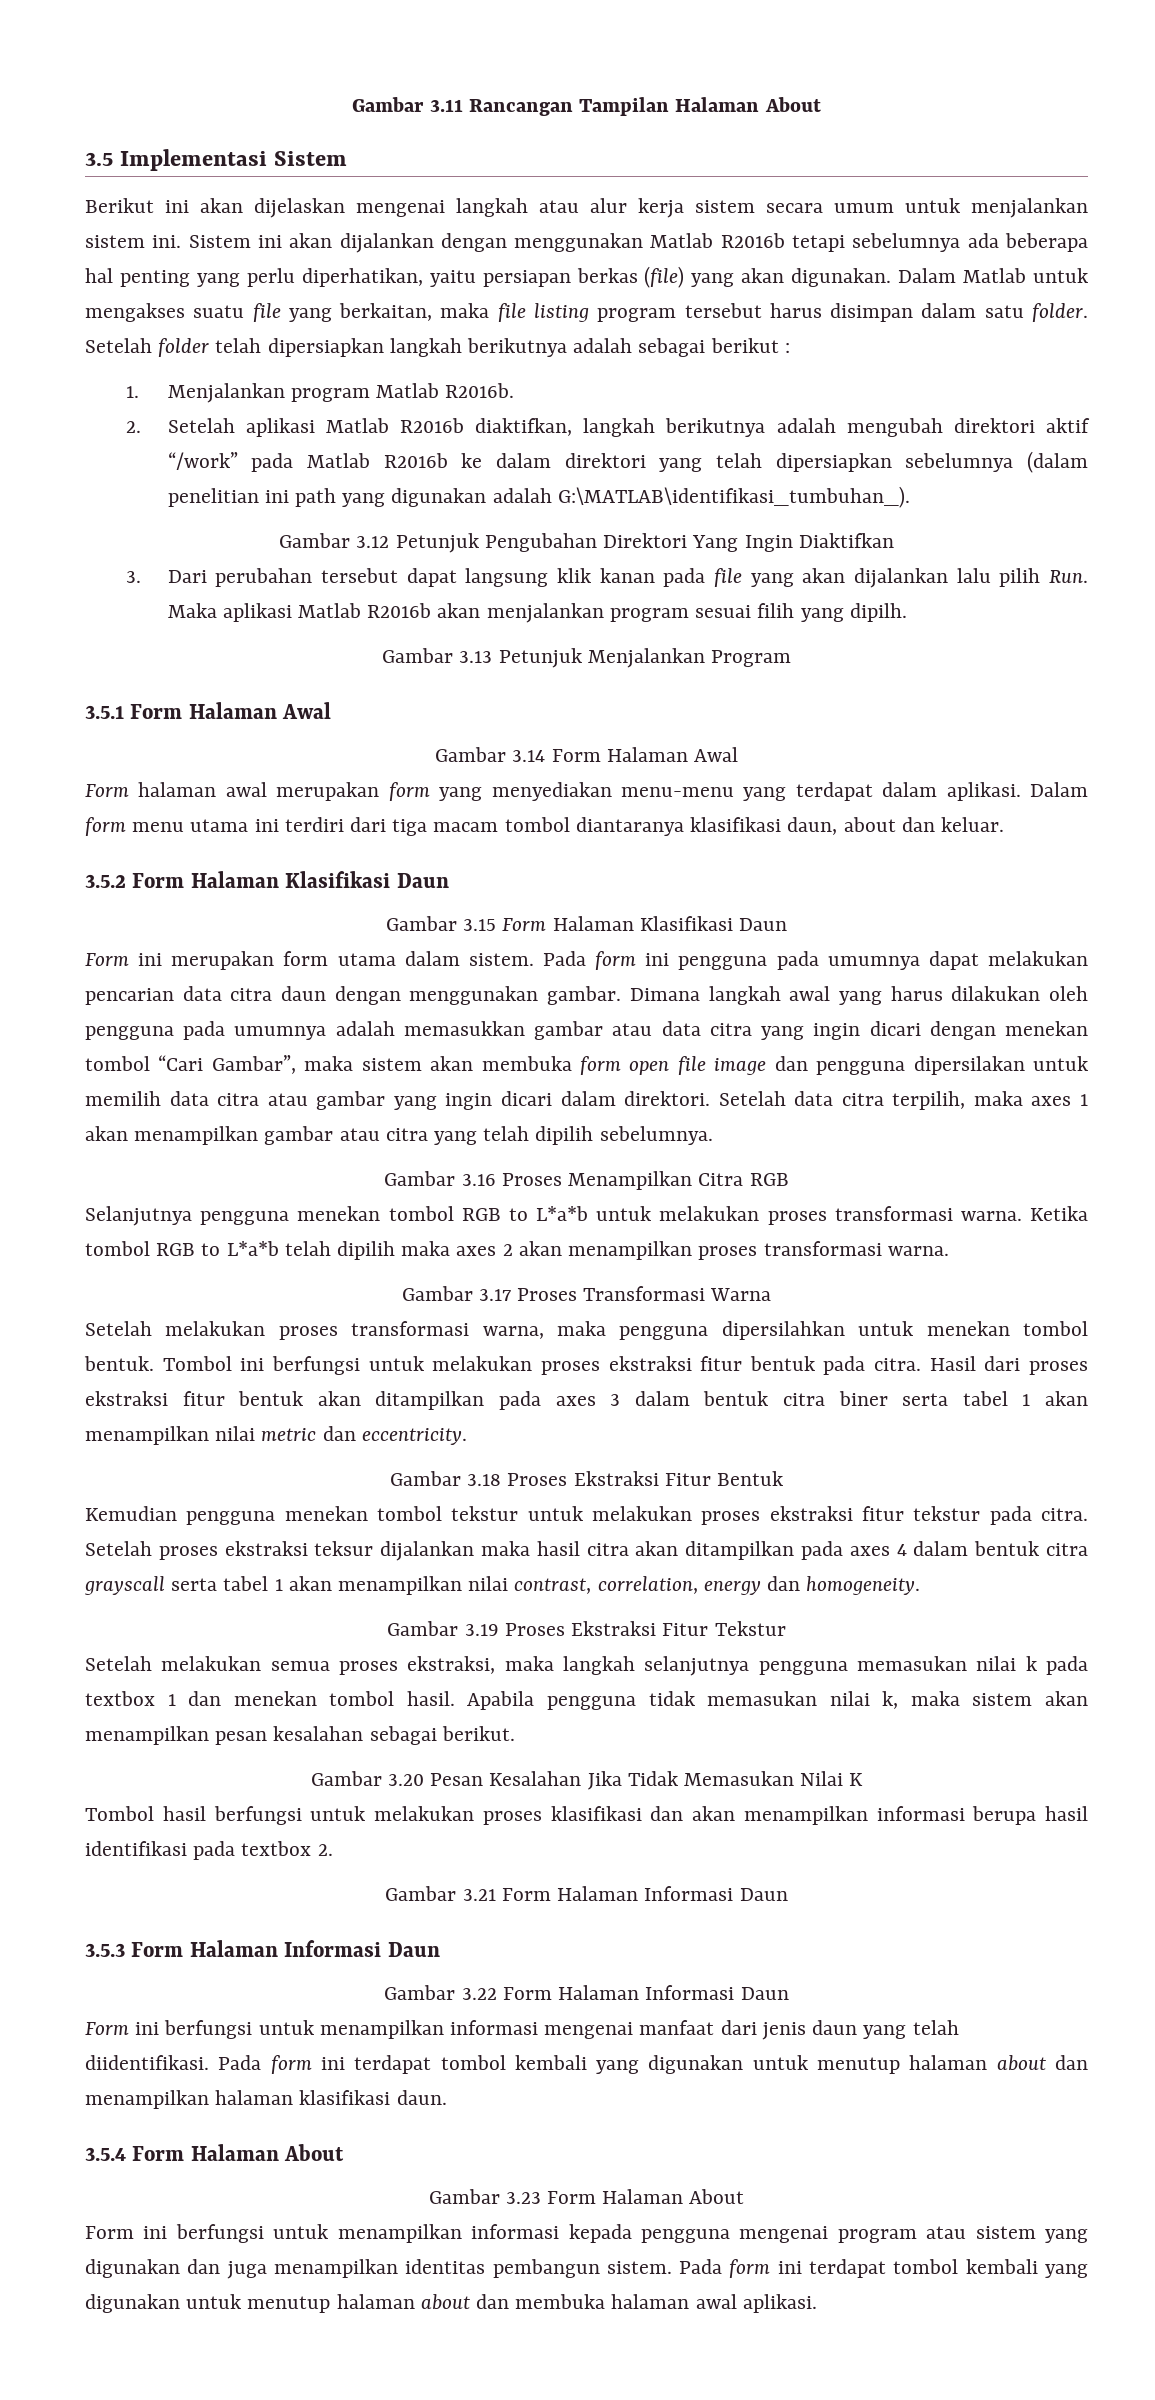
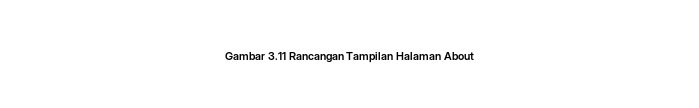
[85,149,347,171] [85,198,1088,218] [85,233,1088,253] [85,266,1088,288] [85,303,1089,322] [85,338,790,357] [126,383,515,403] [126,418,1090,437] [167,451,1088,473] [167,486,910,508] [279,533,894,553] [126,568,1088,588] [167,603,907,623] [382,648,791,668] [85,702,332,719] [435,747,738,762] [85,782,1088,801] [85,817,1004,836] [85,871,449,888] [385,916,788,931] [85,951,1088,970] [85,986,1089,1005] [85,1021,1089,1040] [85,1055,1088,1075] [85,1091,1088,1110] [85,1126,713,1145] [384,1171,789,1190] [85,1206,1088,1226] [85,1241,949,1260] [401,1286,772,1301] [85,1321,1088,1340] [84,1356,1088,1375] [85,1391,1089,1410] [85,1426,467,1445] [389,1471,784,1486] [85,1506,1088,1525] [85,1541,1088,1561] [84,1576,921,1595] [387,1621,786,1636] [85,1656,1088,1676] [85,1691,1088,1710] [85,1726,515,1745] [310,1771,864,1790] [85,1806,1088,1825] [85,1841,333,1860] [385,1886,788,1901] [85,1940,440,1957] [384,1985,789,2000] [85,2020,959,2040] [85,2055,1088,2074] [85,2090,447,2109] [85,2144,345,2161] [428,2189,745,2204] [85,2224,1088,2243] [85,2259,1088,2279] [85,2294,817,2313] // 3.5 Implementasi Sistem // Berikut ini akan dijelaskan mengenai langkah atau alur kerja sistem secara umum untuk menjalankan sistem ini. Sistem ini akan dijalankan dengan menggunakan Matlab R2016b tetapi sebelumnya ada beberapa hal penting yang perlu diperhatikan, yaitu persiapan berkas (file) yang akan digunakan. Dalam Matlab untuk mengakses suatu file yang berkaitan, maka file listing program tersebut harus disimpan dalam satu folder. Setelah folder telah dipersiapkan langkah berikutnya adalah sebagai berikut : // 1. Menjalankan program Matlab R2016b. // 2. Setelah aplikasi Matlab R2016b diaktifkan, langkah berikutnya adalah mengubah direktori aktif “/work” pada Matlab R2016b ke dalam direktori yang telah dipersiapkan sebelumnya (dalam penelitian ini path yang digunakan adalah G:\MATLAB\identifikasi_tumbuhan_). // Gambar 3.12 Petunjuk Pengubahan Direktori Yang Ingin Diaktifkan // 3. Dari perubahan tersebut dapat langsung klik kanan pada file yang akan dijalankan lalu pilih Run. Maka aplikasi Matlab R2016b akan menjalankan program sesuai filih yang dipilh. // Gambar 3.13 Petunjuk Menjalankan Program // 3.5.1 Form Halaman Awal // Gambar 3.14 Form Halaman Awal // Form halaman awal merupakan form yang menyediakan menu-menu yang terdapat dalam aplikasi. Dalam form menu utama ini terdiri dari tiga macam tombol diantaranya klasifikasi daun, about dan keluar. // 3.5.2 Form Halaman Klasifikasi Daun // Gambar 3.15 Form Halaman Klasifikasi Daun // Form ini merupakan form utama dalam sistem. Pada form ini pengguna pada umumnya dapat melakukan pencarian data citra daun dengan menggunakan gambar. Dimana langkah awal yang harus dilakukan oleh pengguna pada umumnya adalah memasukkan gambar atau data citra yang ingin dicari dengan menekan tombol “Cari Gambar”, maka sistem akan membuka form open file image dan pengguna dipersilakan untuk memilih data citra atau gambar yang ingin dicari dalam direktori. Setelah data citra terpilih, maka axes 1 akan menampilkan gambar atau citra yang telah dipilih sebelumnya. // Gambar 3.16 Proses Menampilkan Citra RGB // Selanjutnya pengguna menekan tombol RGB to L*a*b untuk melakukan proses transformasi warna. Ketika tombol RGB to L*a*b telah dipilih maka axes 2 akan menampilkan proses transformasi warna. // Gambar 3.17 Proses Transformasi Warna // Setelah melakukan proses transformasi warna, maka pengguna dipersilahkan untuk menekan tombol bentuk. Tombol ini berfungsi untuk melakukan proses ekstraksi fitur bentuk pada citra. Hasil dari proses ekstraksi fitur bentuk akan ditampilkan pada axes 3 dalam bentuk citra biner serta tabel 1 akan menampilkan nilai metric dan eccentricity. // Gambar 3.18 Proses Ekstraksi Fitur Bentuk // Kemudian pengguna menekan tombol tekstur untuk melakukan proses ekstraksi fitur tekstur pada citra. Setelah proses ekstraksi teksur dijalankan maka hasil citra akan ditampilkan pada axes 4 dalam bentuk citra grayscall serta tabel 1 akan menampilkan nilai contrast, correlation, energy dan homogeneity. // Gambar 3.19 Proses Ekstraksi Fitur Tekstur // Setelah melakukan semua proses ekstraksi, maka langkah selanjutnya pengguna memasukan nilai k pada textbox 1 dan menekan tombol hasil. Apabila pengguna tidak memasukan nilai k, maka sistem akan menampilkan pesan kesalahan sebagai berikut. // Gambar 3.20 Pesan Kesalahan Jika Tidak Memasukan Nilai K // Tombol hasil berfungsi untuk melakukan proses klasifikasi dan akan menampilkan informasi berupa hasil identifikasi pada textbox 2. // Gambar 3.21 Form Halaman Informasi Daun // 3.5.3 Form Halaman Informasi Daun // Gambar 3.22 Form Halaman Informasi Daun // Form ini berfungsi untuk menampilkan informasi mengenai manfaat dari jenis daun yang telah diidentifikasi. Pada form ini terdapat tombol kembali yang digunakan untuk menutup halaman about dan menampilkan halaman klasifikasi daun. // 3.5.4 Form Halaman About // Gambar 3.23 Form Halaman About // Form ini berfungsi untuk menampilkan informasi kepada pengguna mengenai program atau sistem yang digunakan dan juga menampilkan identitas pembangun sistem. Pada form ini terdapat tombol kembali yang digunakan untuk menutup halaman about dan membuka halaman awal aplikasi. -> (475, 56) none

